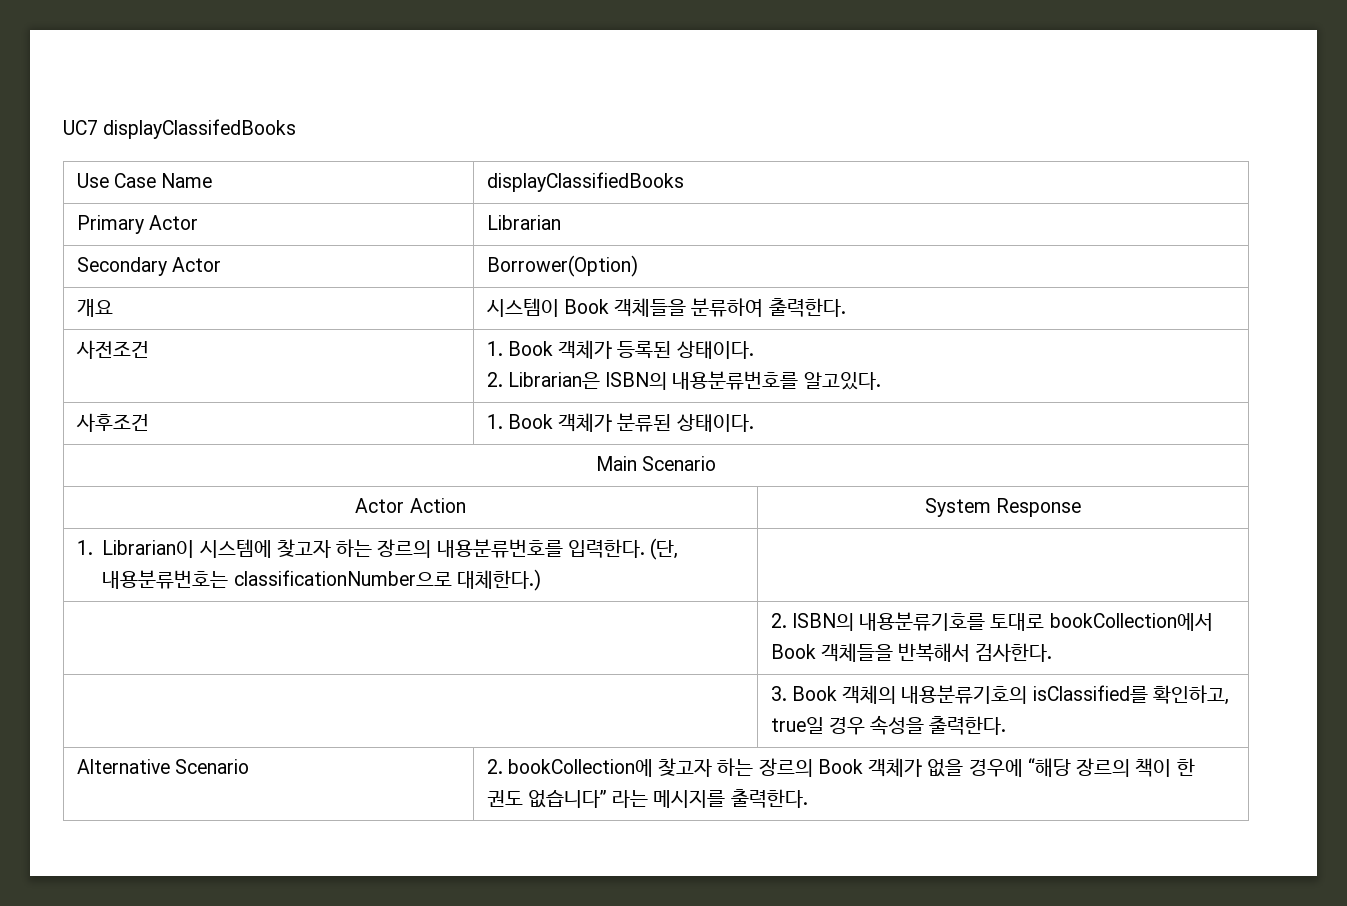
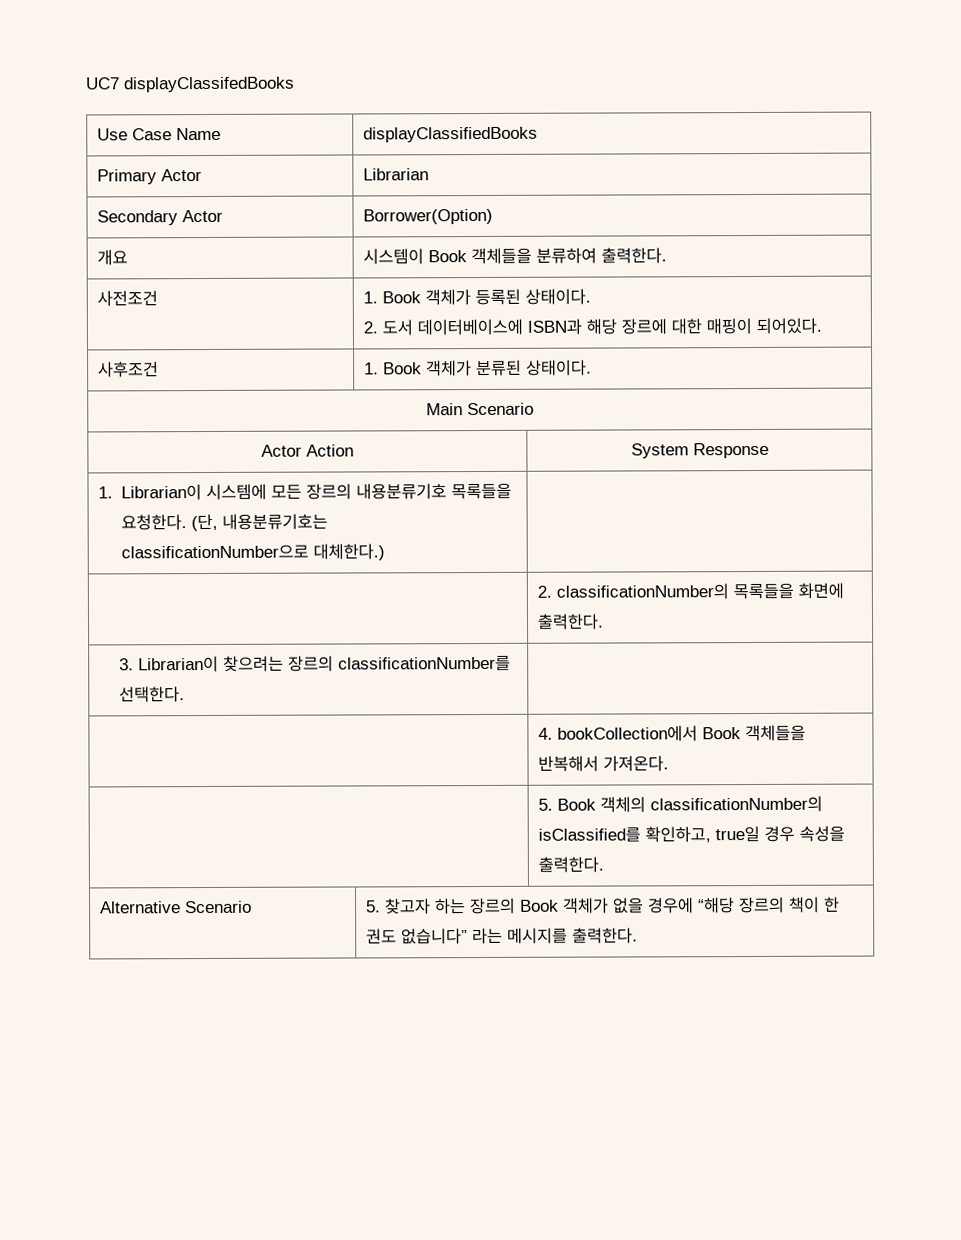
[507,371,881,390] Librarian은 ISBN의 내용분류번호를 알고있다. -> [382,317,823,336] 도서 데이터베이스에 ISBN과 해당 장르에 대한 매핑이 되어있다.
[276,538,679,560] [102,569,541,591] [770,612,1045,631] 찾고자 하는 장르의 내용분류번호를 입력한다. (단, 내용분류번호는 classificationNumber으로 대체한다.) | // | 2. ISBN의 내용분류기호를 토대로 -> [270,482,512,500] [120,513,328,532] [120,543,385,561] [537,582,845,600] [537,613,605,630] [119,655,512,673] [119,686,186,703] [538,727,554,740] 모든 장르의 내용분류기호 목록들을 요청한다. (단, 내용분류기호는 classificationNumber으로 대체한다.) | // | 2. classificationNumber의 목록들을 화면에 출력한다. // 3. Librarian이 찾으려는 장르의 classificationNumber를 선택한다. | // | 4.
[975,643,1053,662] [770,686,787,701] 검사한다. // | 3. -> [603,755,670,772] [538,798,554,811] 가져온다. // | 5.
[901,685,1028,704] 내용분류기호의 -> [650,795,824,813] classificationNumber의
[486,759,653,777] 2. bookCollection에 -> [366,900,382,913] 5.

